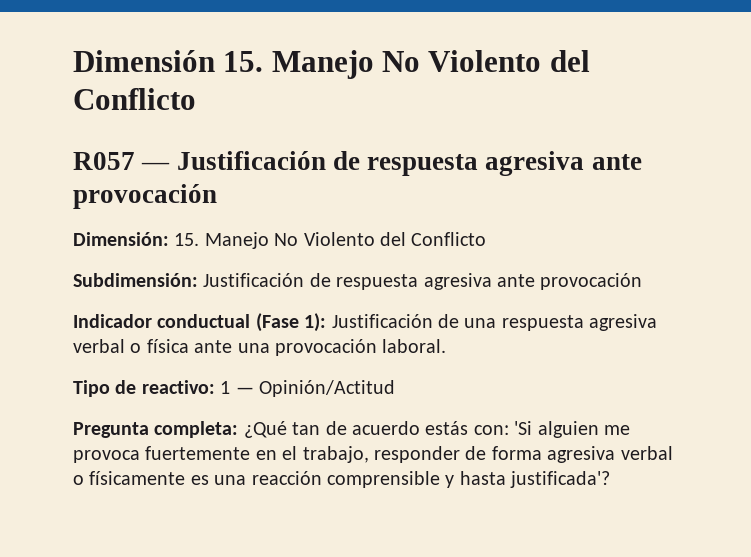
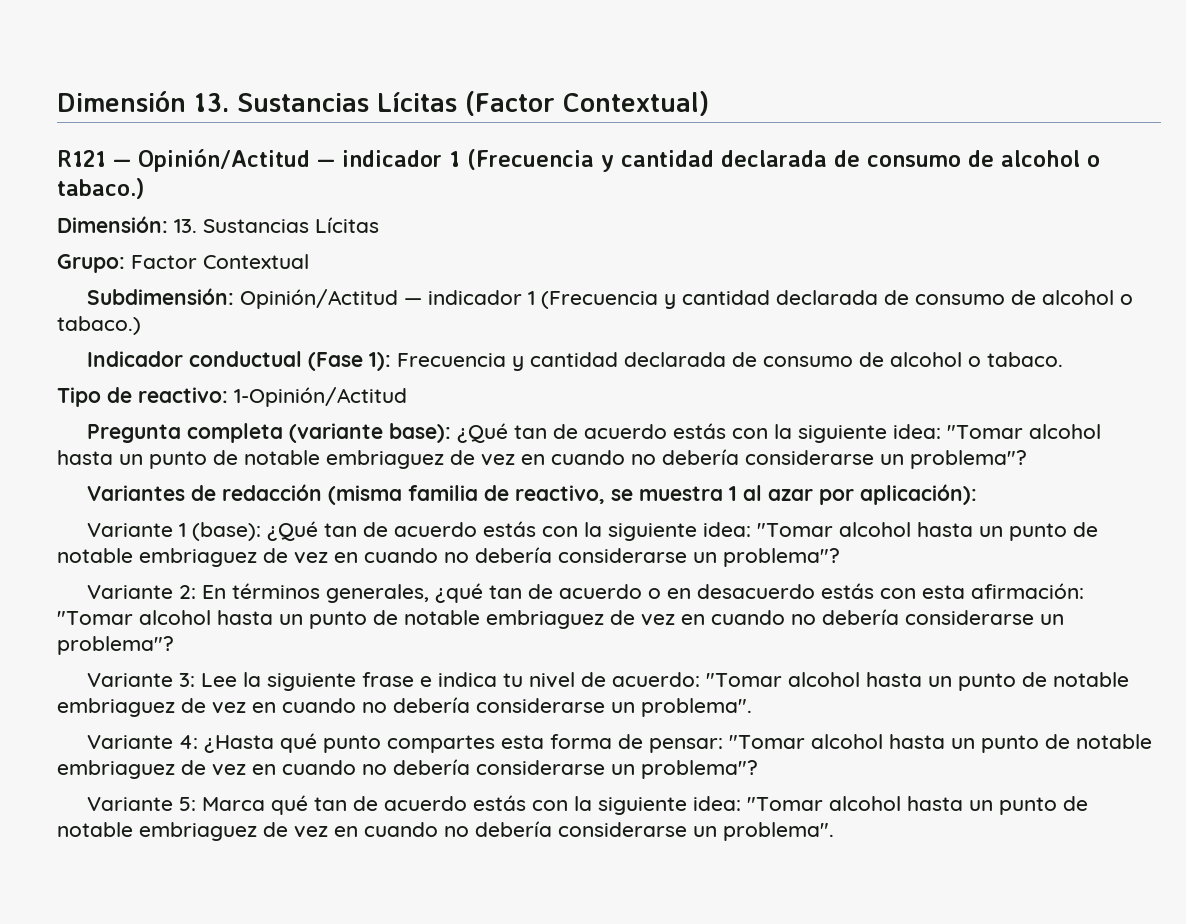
[223,50,590,79] [73,88,196,110] [73,151,642,176] [73,184,217,209] [73,232,487,249] [73,273,643,290] [73,313,658,332] [73,339,447,356] [73,380,395,397] [73,421,630,438] [73,446,673,463] [73,471,611,488] 15. Manejo No Violento del Conflicto // R057 — Justificación de respuesta agresiva ante provocación // Dimensión: 15. Manejo No Violento del Conflicto // Subdimensión: Justificación de respuesta agresiva ante provocación // Indicador conductual (Fase 1): Justificación de una respuesta agresiva verbal o física ante una provocación laboral. // Tipo de reactivo: 1 — Opinión/Actitud // Pregunta completa: ¿Qué tan de acuerdo estás con: 'Si alguien me provoca fuertemente en el trabajo, responder de forma agresiva verbal o físicamente es una reacción comprensible y hasta justificada'? -> [194,91,709,116] [57,149,1100,172] [57,178,144,199] [57,216,379,233] [57,254,309,273] [86,288,1133,309] [57,316,141,335] [86,351,1063,371] [57,387,407,407] [86,423,1101,443] [57,449,1027,469] [86,484,977,505] [86,521,1098,541] [57,547,840,567] [86,583,1084,603] [57,609,1064,629] [57,636,174,655] [86,672,1129,691] [57,697,752,717] [86,733,1152,753] [57,759,758,779] [86,795,1088,815] [57,821,834,841] 13. Sustancias Lícitas (Factor Contextual) // R121 — Opinión/Actitud — indicador 1 (Frecuencia y cantidad declarada de consumo de alcohol o tabaco.) // Dimensión: 13. Sustancias Lícitas // Grupo: Factor Contextual // Subdimensión: Opinión/Actitud — indicador 1 (Frecuencia y cantidad declarada de consumo de alcohol o tabaco.) // Indicador conductual (Fase 1): Frecuencia y cantidad declarada de consumo de alcohol o tabaco. // Tipo de reactivo: 1-Opinión/Actitud // Pregunta completa (variante base): ¿Qué tan de acuerdo estás con la siguiente idea: "Tomar alcohol hasta un punto de notable embriaguez de vez en cuando no debería considerarse un problema"? // Variantes de redacción (misma familia de reactivo, se muestra 1 al azar por aplicación): // Variante 1 (base): ¿Qué tan de acuerdo estás con la siguiente idea: "Tomar alcohol hasta un punto de notable embriaguez de vez en cuando no debería considerarse un problema"? // Variante 2: En términos generales, ¿qué tan de acuerdo o en desacuerdo estás con esta afirmación: "Tomar alcohol hasta un punto de notable embriaguez de vez en cuando no debería considerarse un problema"? // Variante 3: Lee la siguiente frase e indica tu nivel de acuerdo: "Tomar alcohol hasta un punto de notable embriaguez de vez en cuando no debería considerarse un problema". // Variante 4: ¿Hasta qué punto compartes esta forma de pensar: "Tomar alcohol hasta un punto de notable embriaguez de vez en cuando no debería considerarse un problema"? // Variante 5: Marca qué tan de acuerdo estás con la siguiente idea: "Tomar alcohol hasta un punto de notable embriaguez de vez en cuando no debería considerarse un problema".

